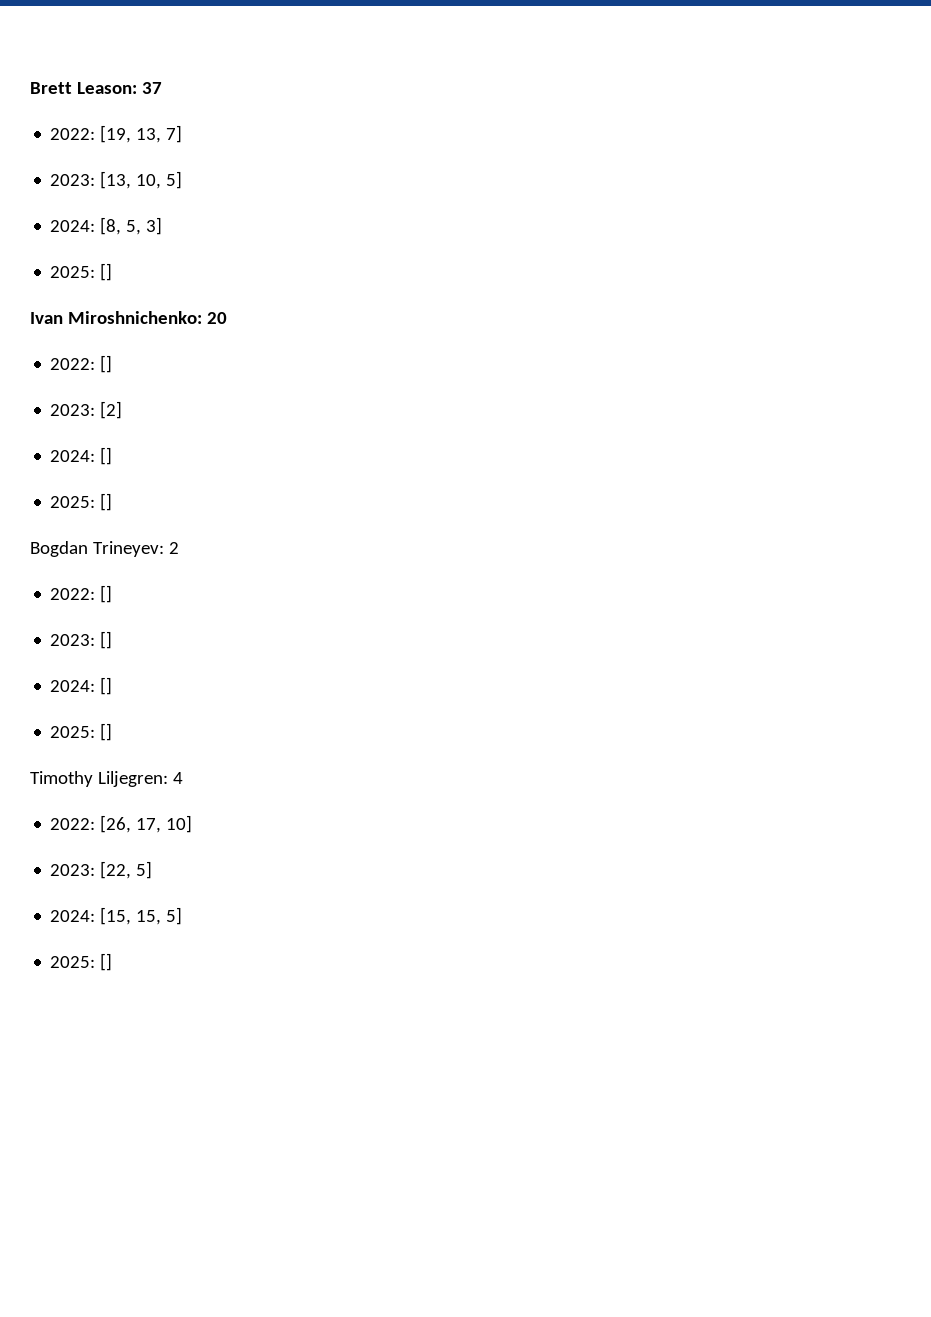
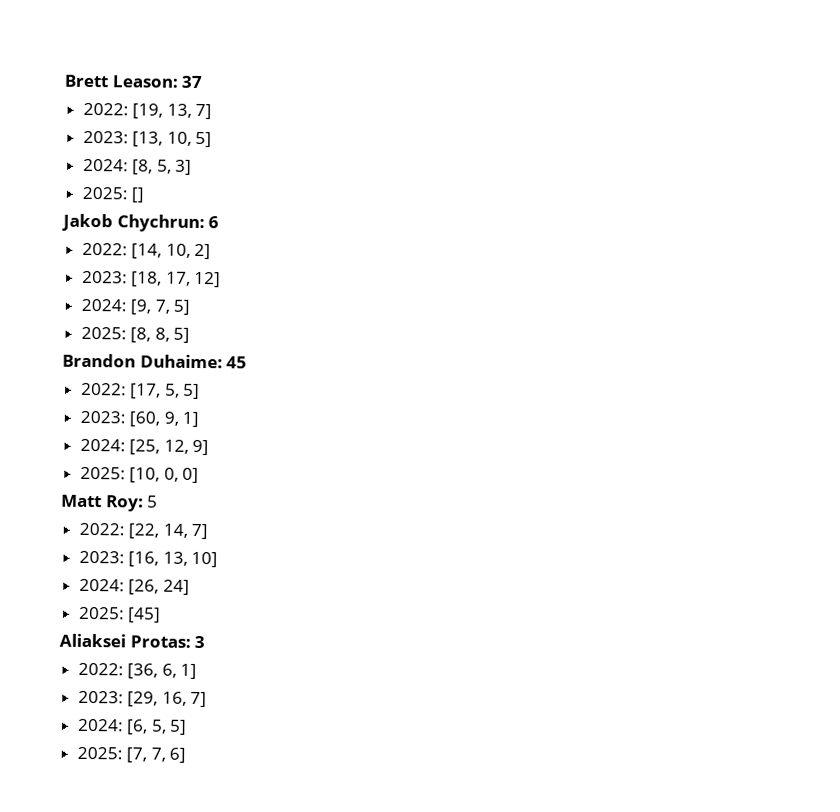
[30,311,227,324] [50,355,113,373] [50,401,123,419] [50,447,113,465] [50,493,113,511] [30,541,179,557] [50,585,113,603] [50,631,113,649] [50,677,113,695] [50,723,113,741] [30,771,183,787] [50,815,193,833] [50,861,153,879] [50,907,183,925] [50,953,113,971] Ivan Miroshnichenko: 20 // 2022: [] // 2023: [2] // 2024: [] // 2025: [] // Bogdan Trineyev: 2 // 2022: [] // 2023: [] // 2024: [] // 2025: [] // Timothy Liljegren: 4 // 2022: [26, 17, 10] // 2023: [22, 5] // 2024: [15, 15, 5] // 2025: [] -> [61,213,220,233] [81,242,212,260] [81,270,222,288] [80,298,191,315] [80,326,191,343] [62,353,248,369] [80,382,201,400] [79,410,200,428] [79,438,210,456] [79,466,200,484] [61,494,159,512] [78,522,209,540] [78,550,219,568] [78,578,190,595] [78,606,162,623] [59,633,206,649] [77,662,198,679] [77,690,208,708] [77,718,188,735] [76,746,187,763] Jakob Chychrun: 6 // 2022: [14, 10, 2] // 2023: [18, 17, 12] // 2024: [9, 7, 5] // 2025: [8, 8, 5] // Brandon Duhaime: 45 // 2022: [17, 5, 5] // 2023: [60, 9, 1] // 2024: [25, 12, 9] // 2025: [10, 0, 0] // Matt Roy: 5 // 2022: [22, 14, 7] // 2023: [16, 13, 10] // 2024: [26, 24] // 2025: [45] // Aliaksei Protas: 3 // 2022: [36, 6, 1] // 2023: [29, 16, 7] // 2024: [6, 5, 5] // 2025: [7, 7, 6]

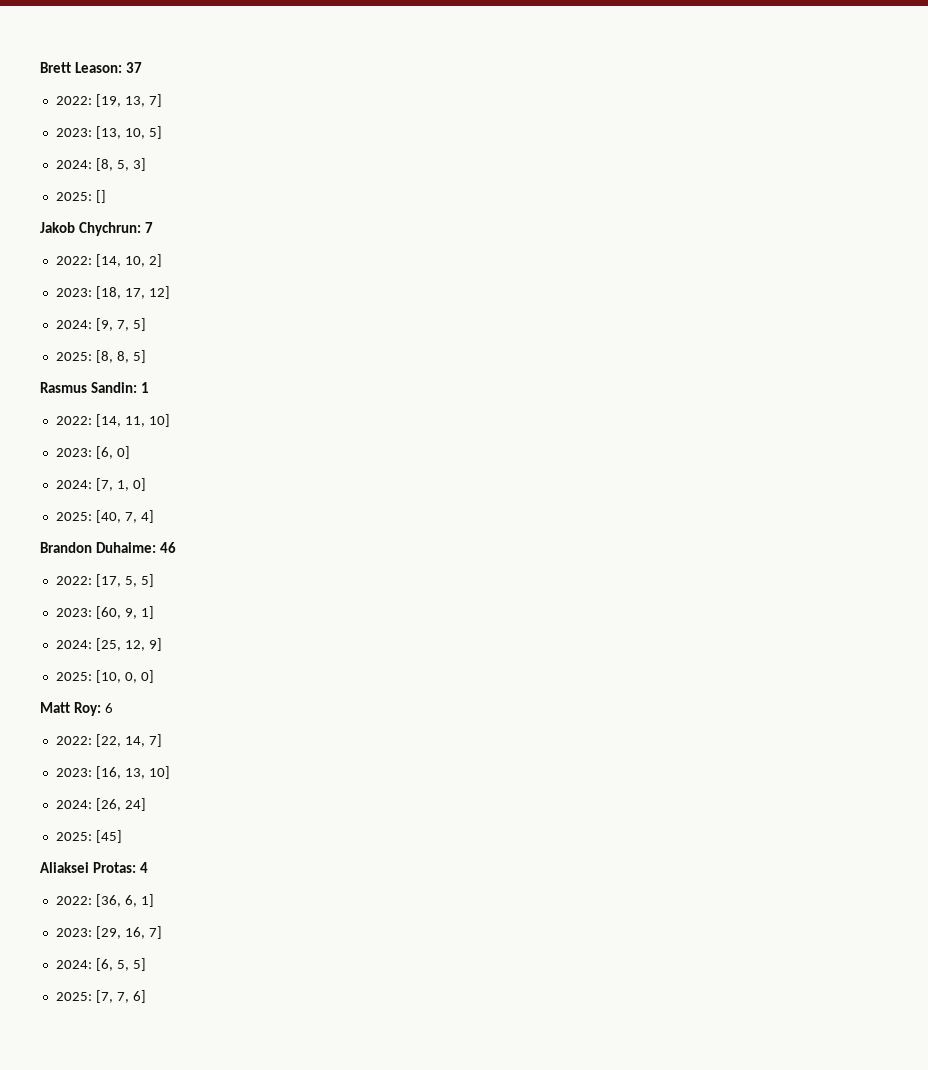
[208,216,220,229] 6 -> [144,222,153,233] 7
(191, 335) none -> [40,382,149,393] [55,414,170,427] [55,446,130,459] [55,478,146,491] [55,510,154,523] // Rasmus Sandin: 1 // 2022: [14, 11, 10] // 2023: [6, 0] // 2024: [7, 1, 0] // 2025: [40, 7, 4]
[226,356,248,369] 45 -> [159,542,176,553] 46
[147,495,159,508] 5 -> [104,703,113,713] 6
[194,635,206,649] 3 -> [139,862,148,873] 4

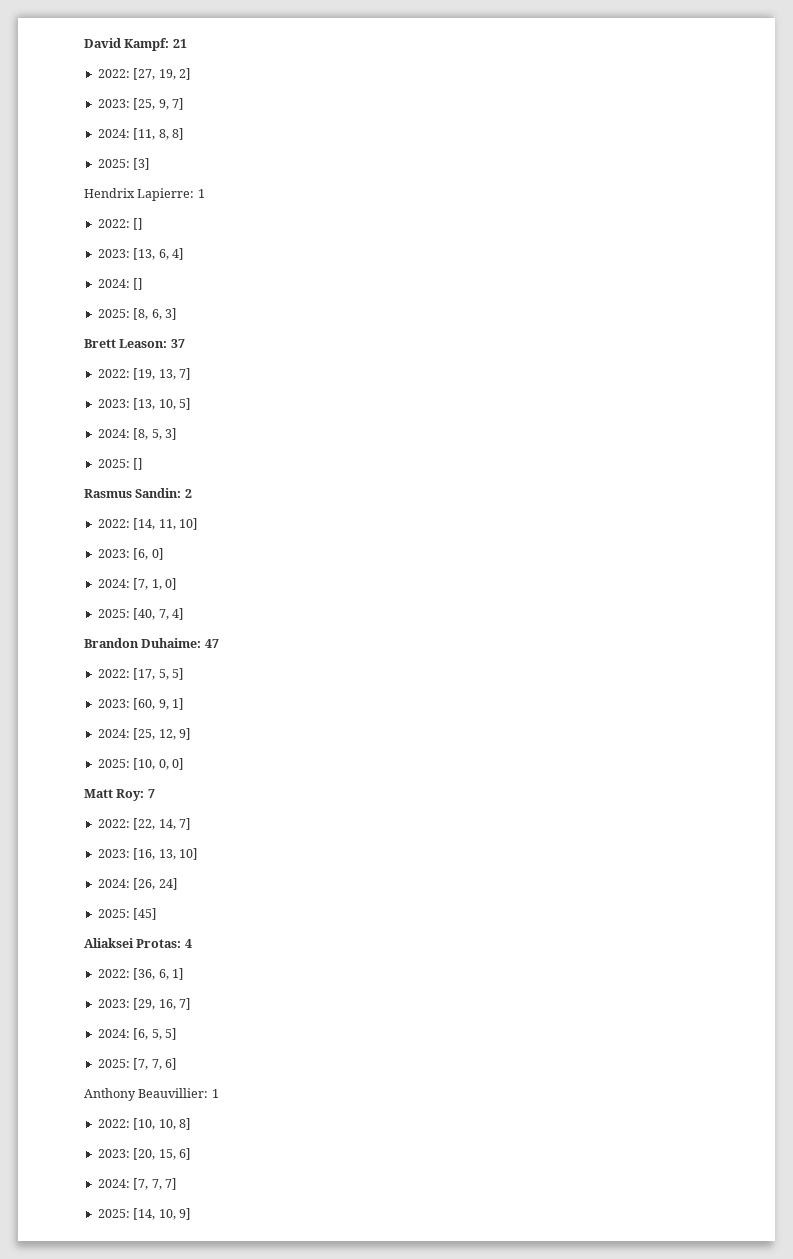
(40, 67) none -> [84,38,187,51] [97,68,191,80] [97,98,184,110] [97,128,184,140] [97,158,151,170] [84,188,205,201] [97,218,144,230] [97,248,184,260] [97,278,144,290] [97,308,177,320] David Kampf: 21 // 2022: [27, 19, 2] // 2023: [25, 9, 7] // 2024: [11, 8, 8] // 2025: [3] // Hendrix Lapierre: 1 // 2022: [] // 2023: [13, 6, 4] // 2024: [] // 2025: [8, 6, 3] //
[40,222,153,236] [55,254,162,267] [55,286,170,299] [55,318,146,331] [55,350,146,363] // Jakob Chychrun: 7 // 2022: [14, 10, 2] // 2023: [18, 17, 12] // 2024: [9, 7, 5] // 2025: [8, 8, 5] -> (144, 464) none
[140,382,149,393] 1 -> [184,489,192,498] 2
[159,542,176,553] 46 -> [204,639,219,648] 47
[104,703,113,713] 6 -> [147,789,155,798] 7
(146, 996) none -> [84,1088,219,1101] [97,1118,191,1130] [97,1148,191,1160] [97,1178,177,1190] [97,1208,191,1220] // Anthony Beauvillier: 1 // 2022: [10, 10, 8] // 2023: [20, 15, 6] // 2024: [7, 7, 7] // 2025: [14, 10, 9]

